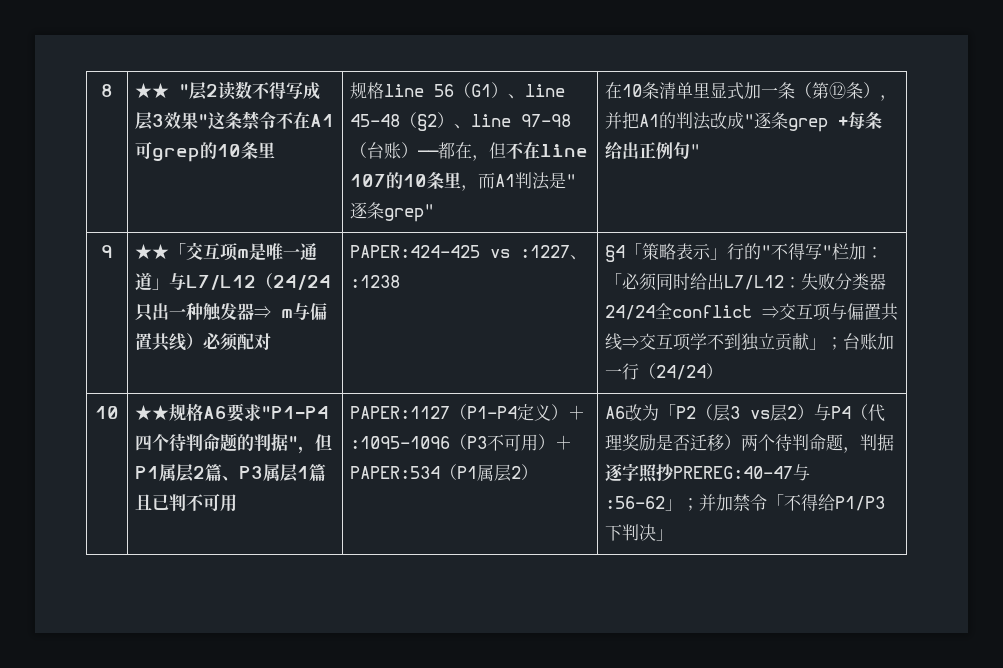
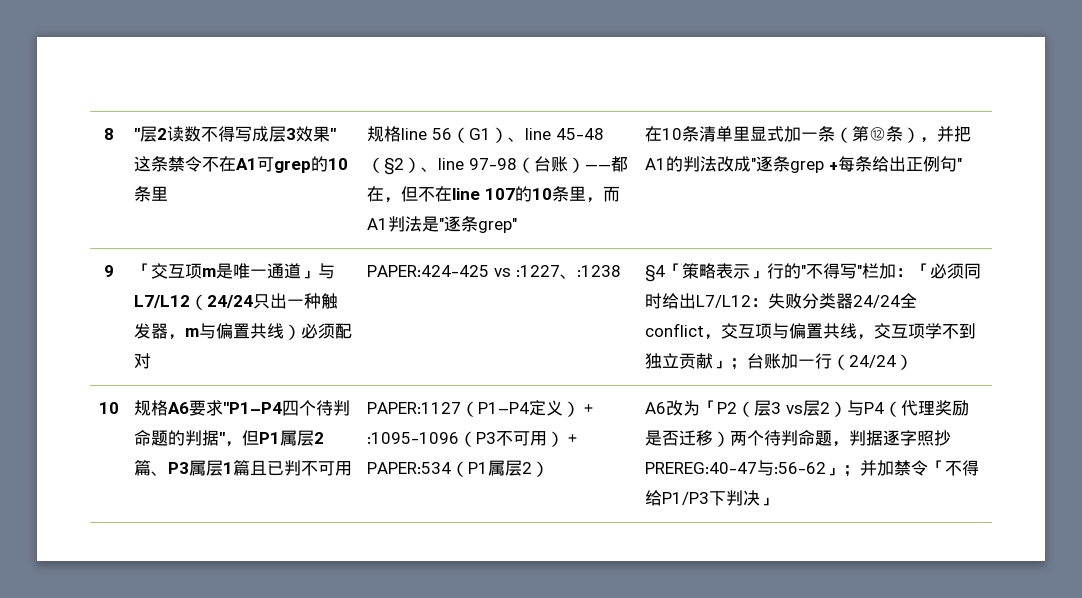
[135,83,170,99] ★★ -> (114, 134) none
[135,244,170,260] ★★ -> (114, 271) none
[254,306,272,318] ⇒ -> [167,334,185,340] ，
[762,306,780,318] ⇒ -> [703,334,721,340] ，
[622,336,640,348] ⇒ -> [856,334,874,340] ，
[135,405,170,421] ★★ -> (119, 408) none

